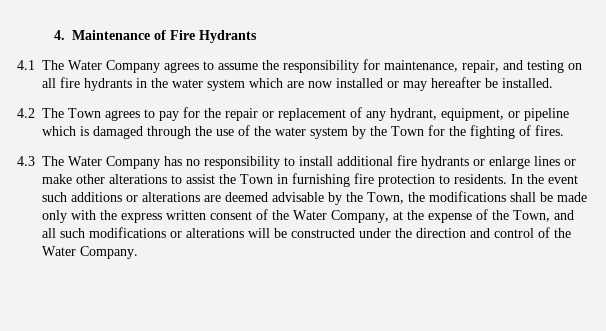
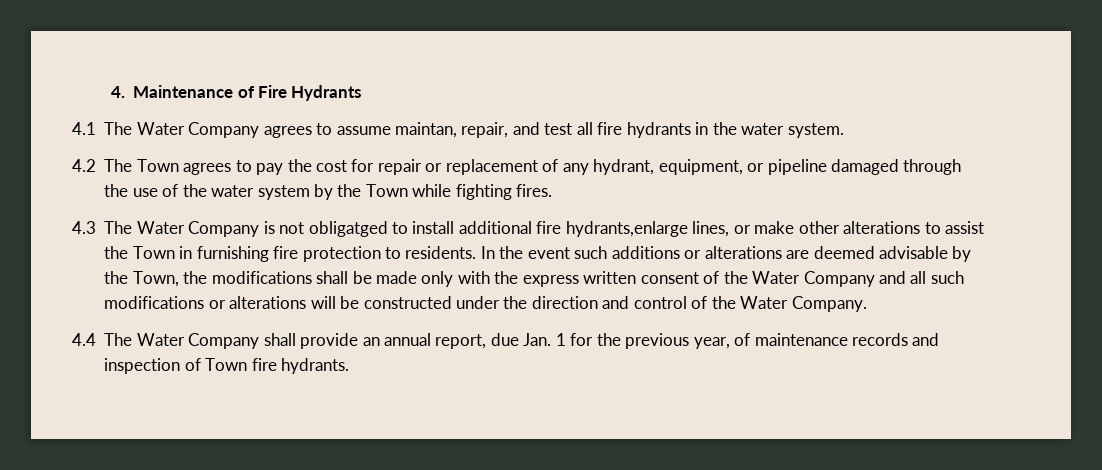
[262,59,582,73] the responsibility for maintenance, repair, and testing on -> [394,122,573,138] maintan, repair, and test
[207,77,553,91] system which are now installed or may hereafter be installed. -> [787,123,844,138] system.
[183,107,221,118] for the -> [287,159,375,172] the cost for
[42,126,89,136] which is -> (827, 167) none
[428,125,531,139] for the fighting of -> [412,184,512,200] while fighting
[164,156,280,169] has no responsibility -> [263,221,388,237] is not obligatged
[421,156,560,169] hydrants or enlarge lines -> [565,221,730,237] hydrants,enlarge lines,
[331,209,550,223] Company, at the expense of the Town, -> [803,271,875,287] Company
(138, 252) none -> [72,333,940,349] [104,358,350,374] // 4.4 The Water Company shall provide an annual report, due Jan. 1 for the previous year, of maintenance records and inspection of Town fire hydrants.

